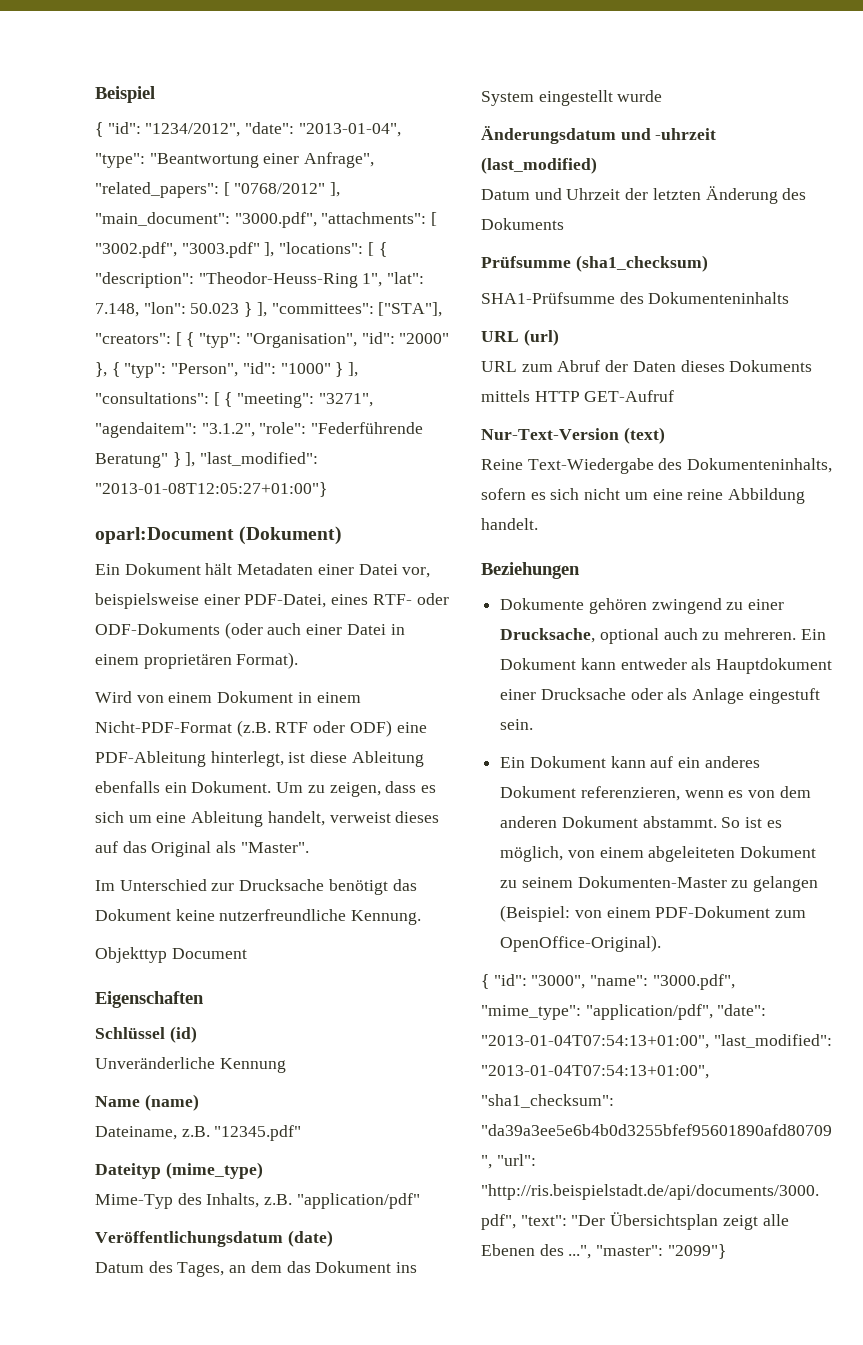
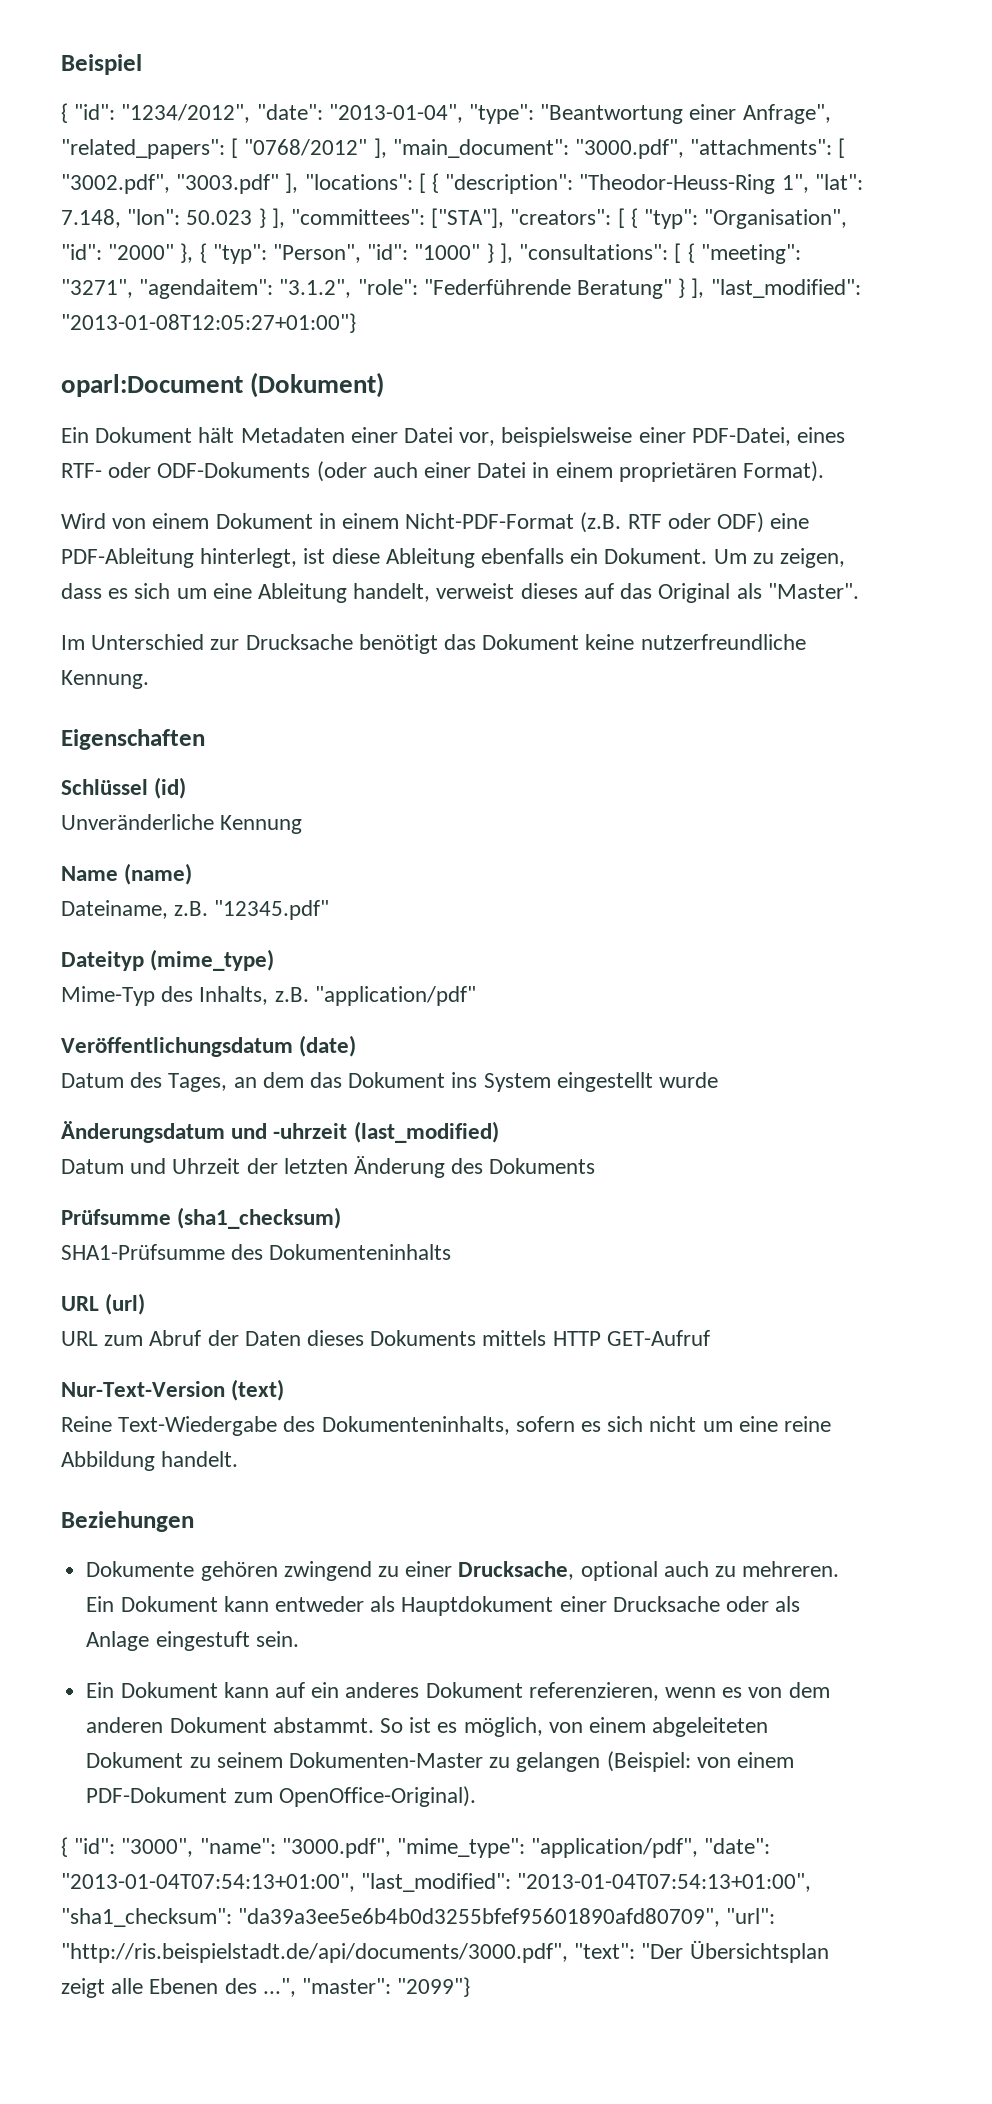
[95,947,247,963] // Objekttyp Document -> (149, 679) none

